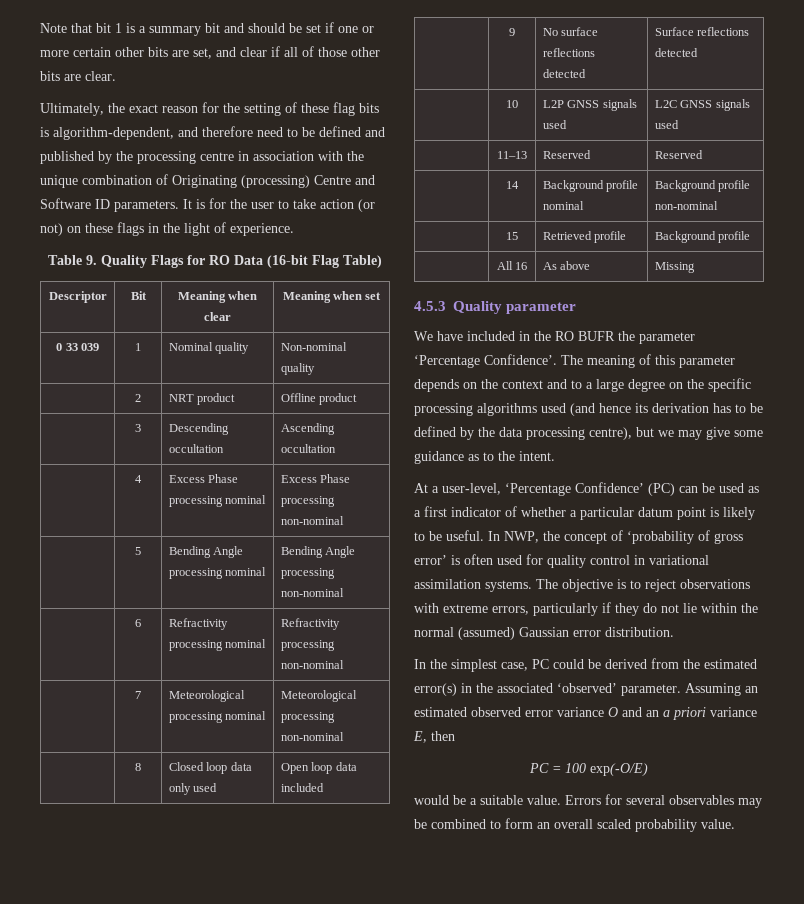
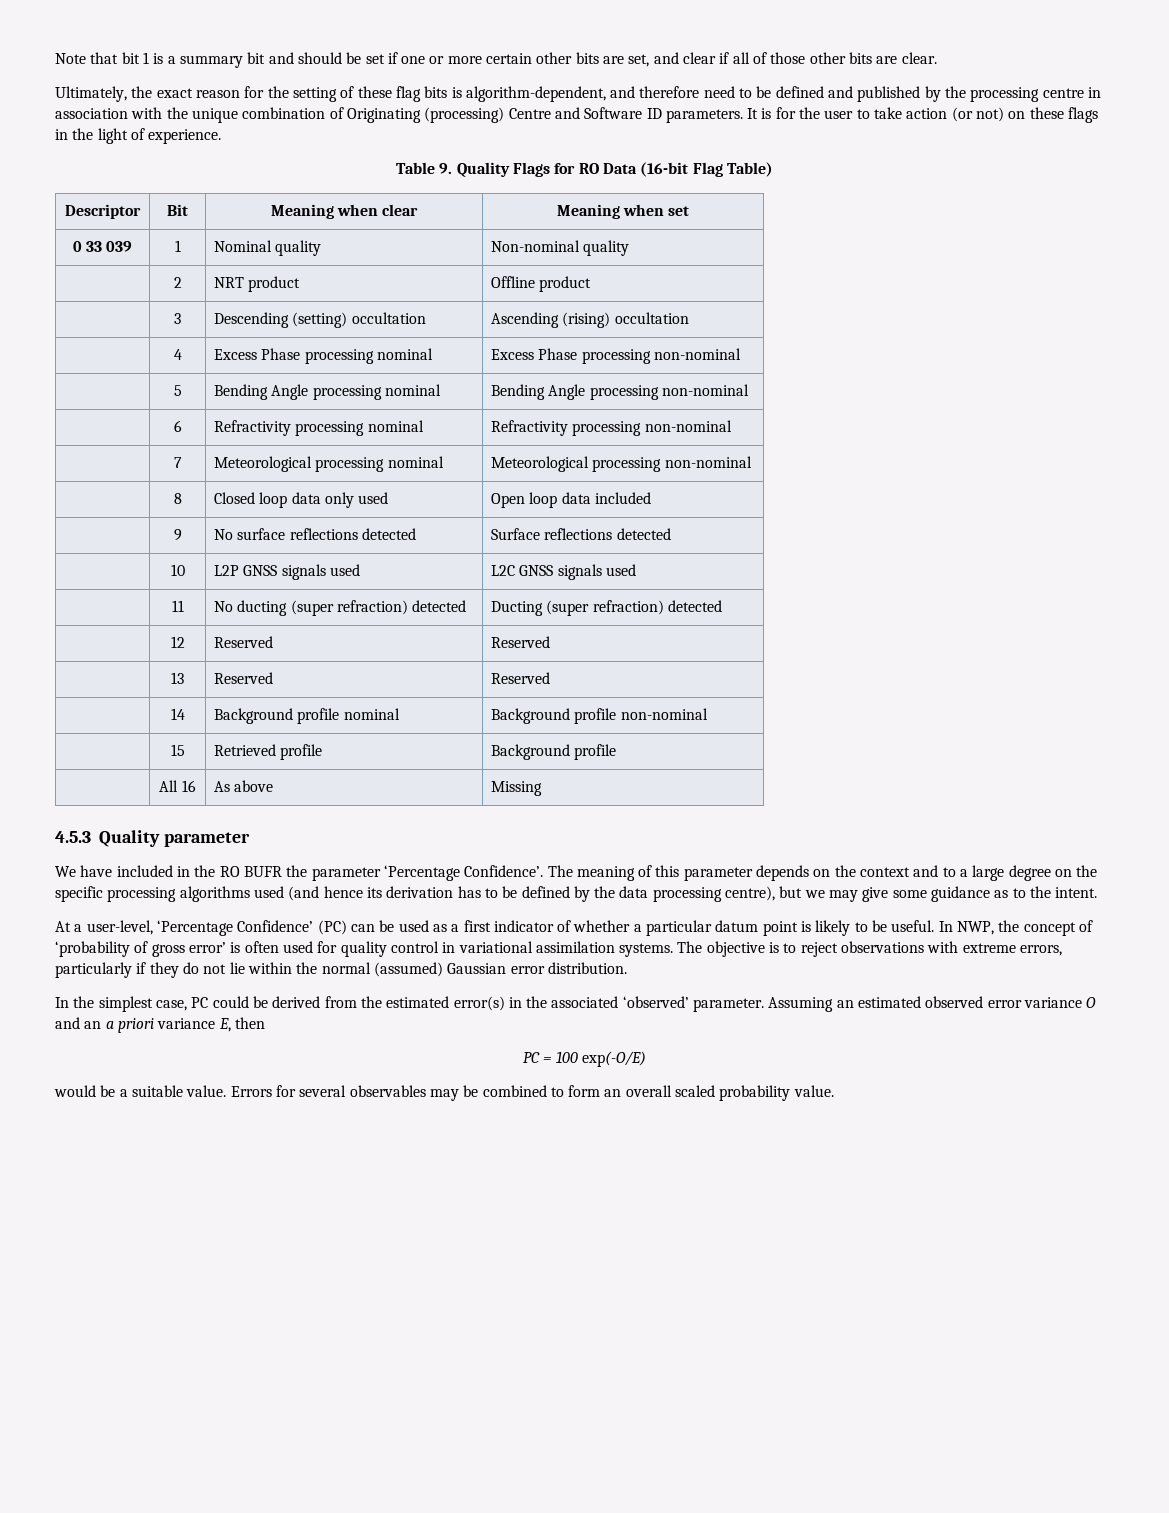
(229, 429) none -> [292,312,348,328] (setting)
(335, 429) none -> [562,312,611,328] (rising)
[497,151,527,159] 11–13 -> [171,600,184,612] [214,600,467,616] [491,600,722,616] [170,636,185,648] [214,636,274,648] [491,636,551,648] [171,672,184,684] 11 | No ducting (super refraction) detected | Ducting (super refraction) detected // | 12 | Reserved | Reserved // | 13

